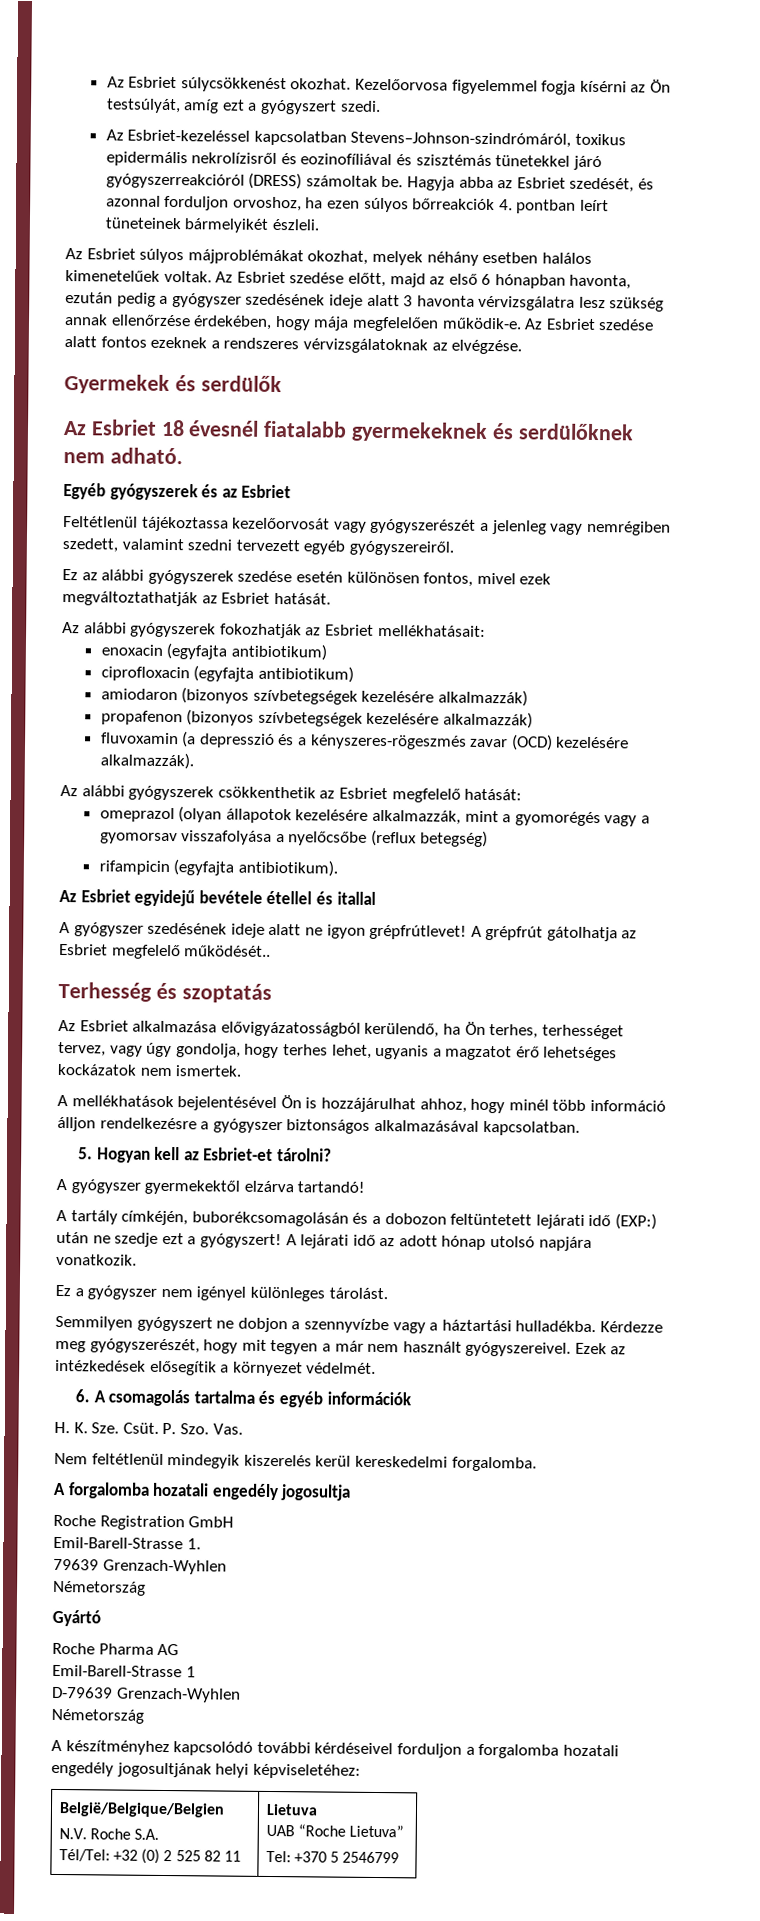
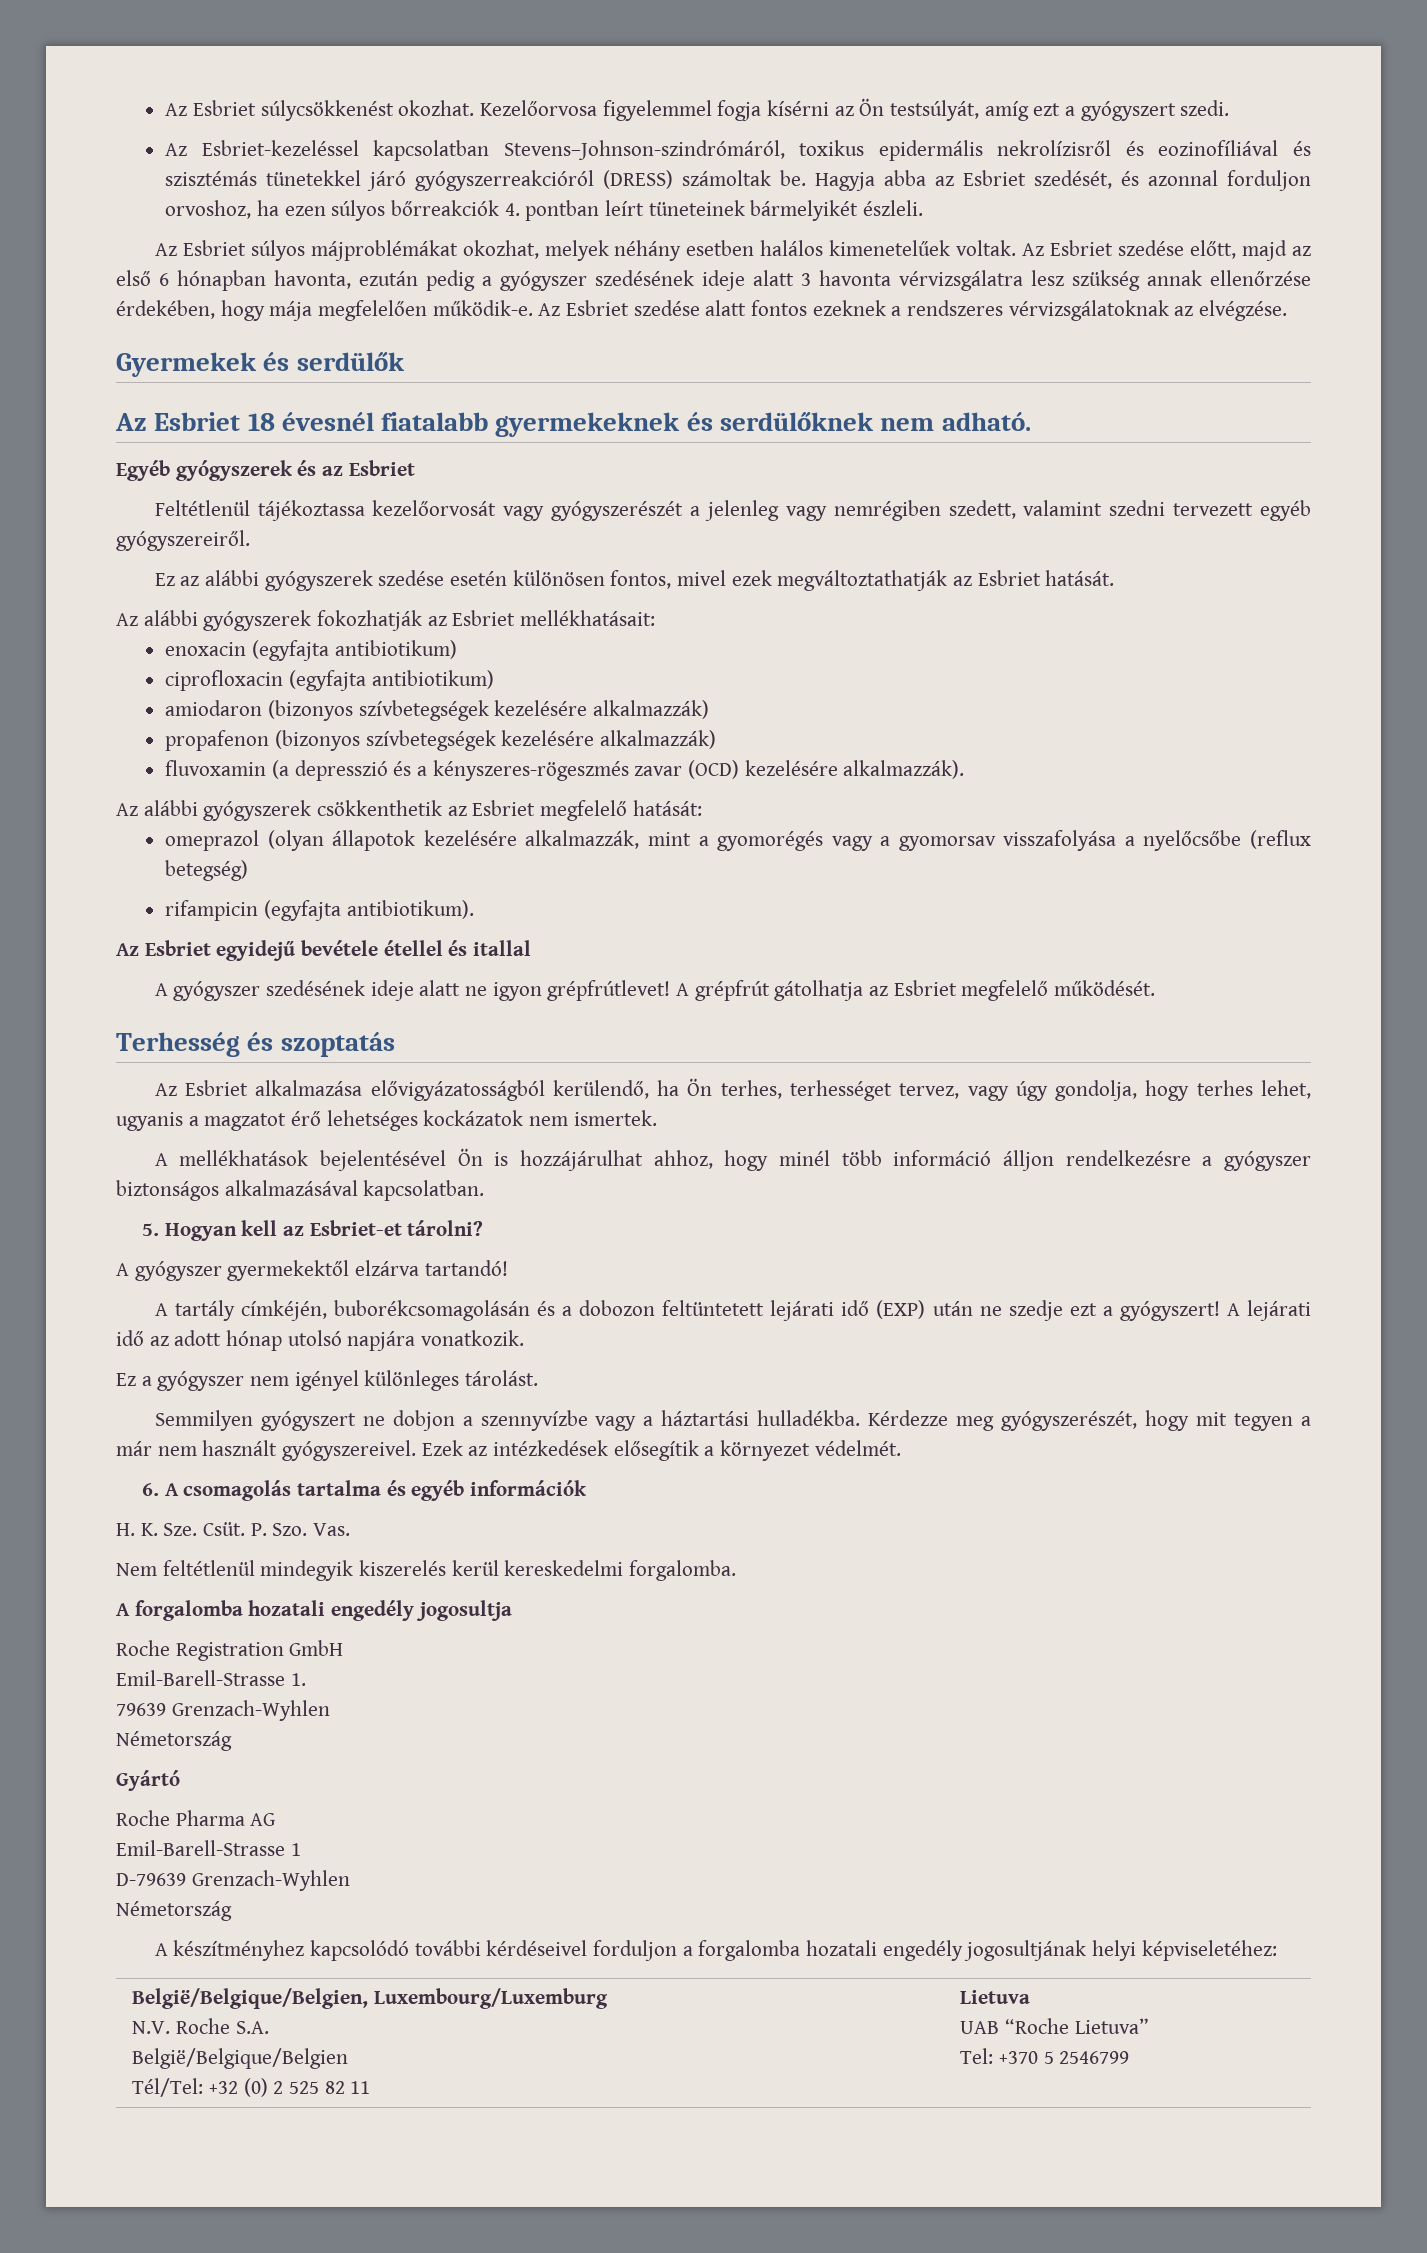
[184,945,272,957] működését.. -> [1054,980,1156,996] működését.
[614,1213,657,1230] (EXP:) -> [876,1300,926,1319] (EXP)
[58,1802,225,1818] België/Belgique/Belgien -> [132,1988,608,2009] België/Belgique/Belgien, Luxembourg/Luxemburg
(160, 1834) none -> [132,2048,349,2069] // België/Belgique/Belgien

